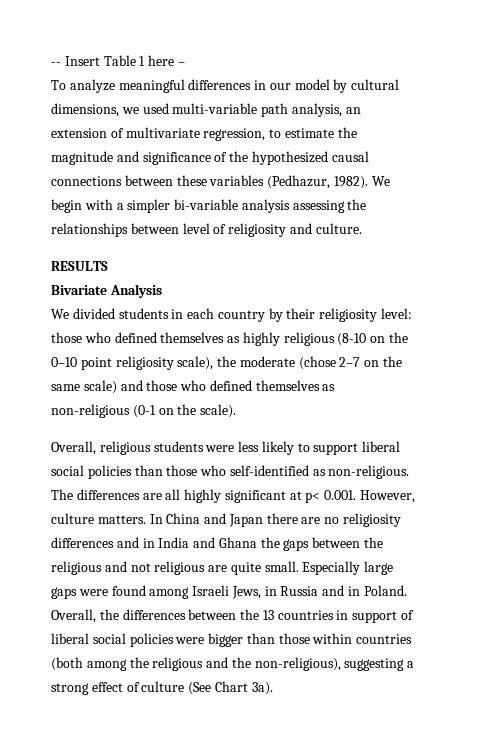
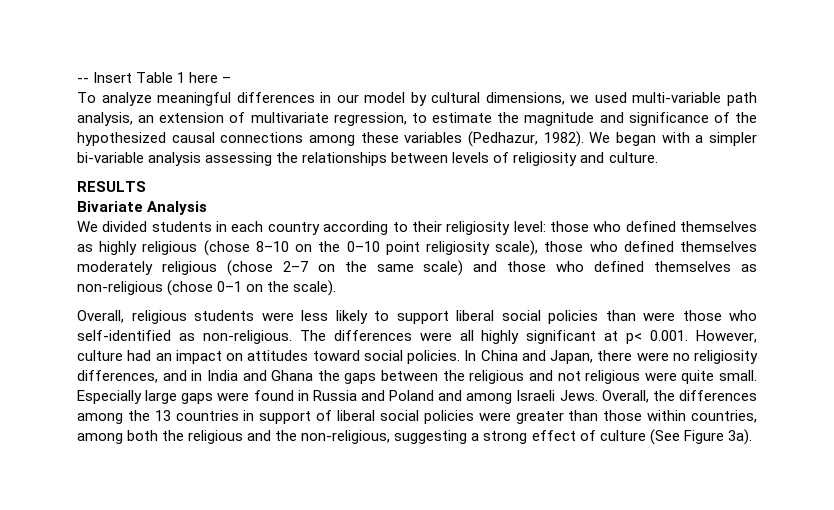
[124,175,173,186] between -> [309,135,355,146] among
[51,199,82,213] begin -> [616,132,656,146] began
[182,223,210,234] level -> [452,152,490,163] levels
[268,308,283,322] by -> [323,221,408,235] according to
[337,333,367,346] (8-10 -> [203,240,289,256] (chose 8–10
[217,356,295,367] the moderate -> [544,241,757,252] [77,261,217,275] those who defined themselves moderately religious
[132,405,156,418] (0-1 -> [167,280,243,296] (chose 0–1
(163, 470) none -> [643,312,675,321] were
[142,493,162,500] are -> [419,332,452,341] were
[97,513,321,527] matters. In China and Japan there are -> [127,350,669,364] had an impact on attitudes toward social policies. In China and Japan, there were
[51,537,114,548] differences -> [77,370,158,383] differences,
[208,565,228,572] are -> [644,372,677,381] were
[149,585,407,599] among Israeli Jews, in Russia and in Poland. -> [297,390,598,404] in Russia and Poland and among Israeli Jews.
[188,609,237,620] between -> [77,413,123,424] among
[208,633,244,647] bigger -> [515,411,564,424] greater
[356,634,413,644] [51,657,127,671] countries (both among -> [691,410,758,423] [77,430,159,444] countries, among both
[254,657,341,671] non-religious), -> [301,430,391,444] non-religious,
[214,681,248,692] Chart -> [683,430,724,444] Figure

